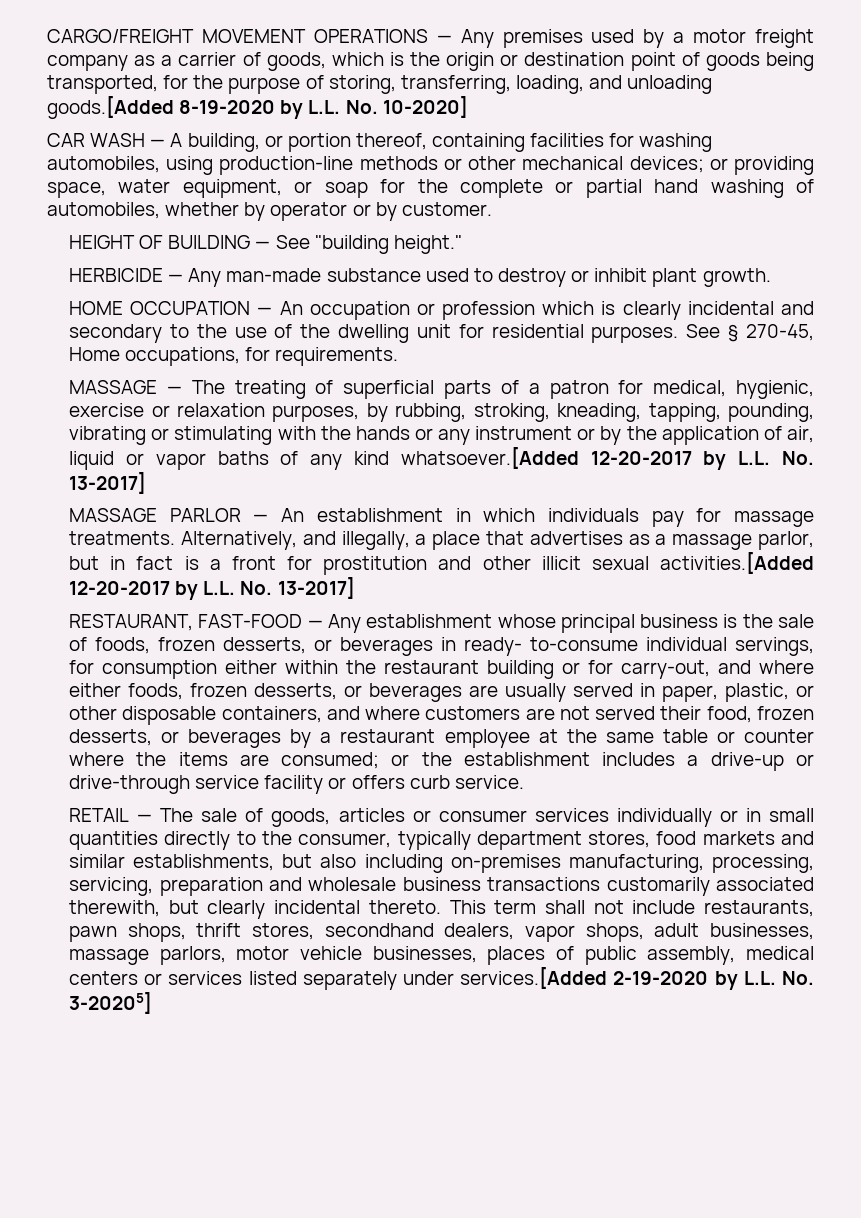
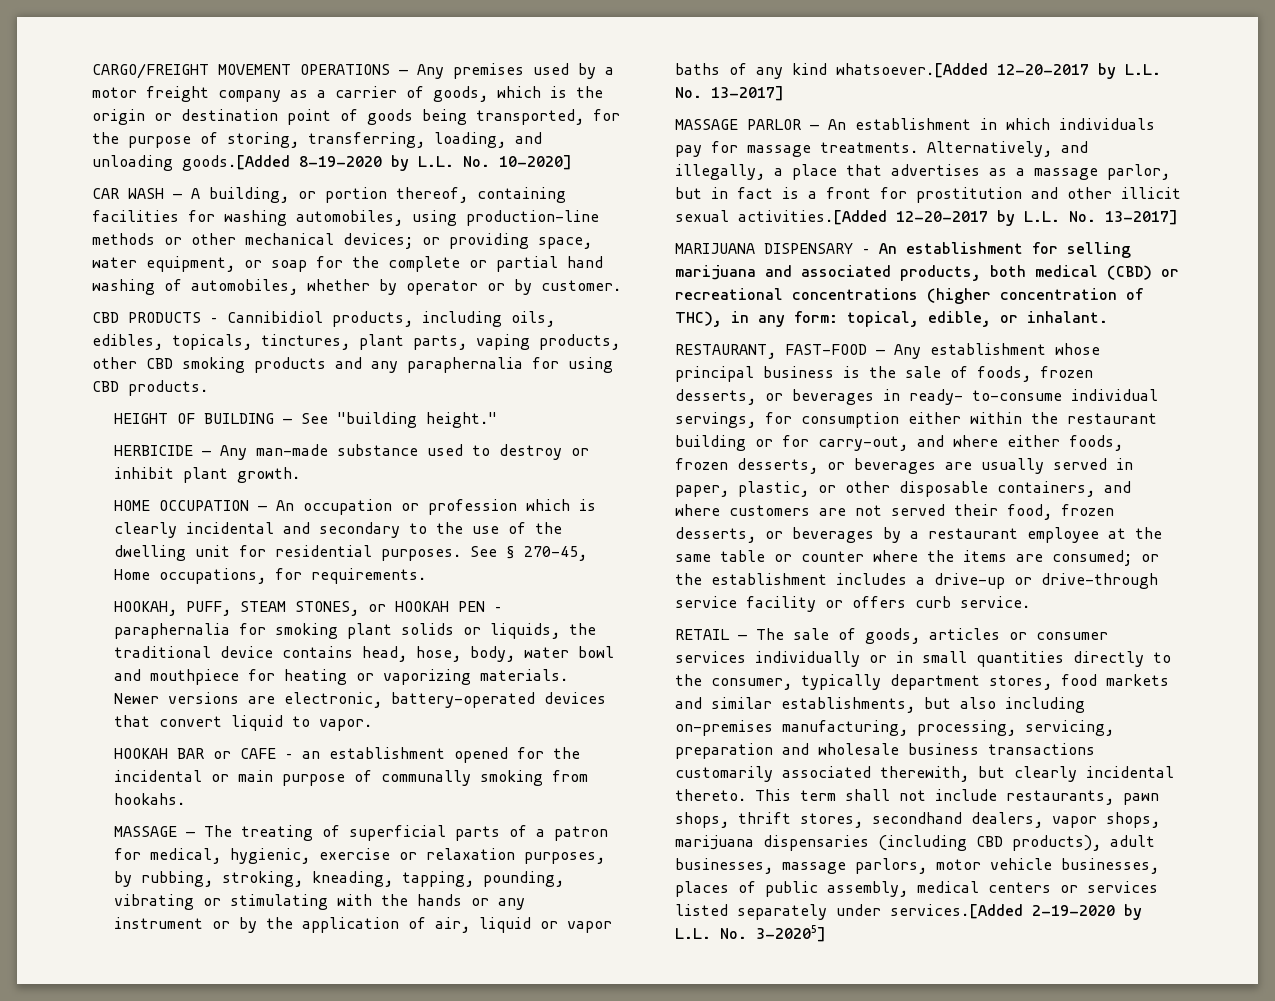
(492, 209) none -> [92,311,555,327] [92,334,620,350] [92,357,613,373] [92,380,208,396] // CBD PRODUCTS – Cannibidiol products, including oils, edibles, topicals, tinctures, plant parts, vaping products, other CBD smoking products and any paraphernalia for using CBD products.
(399, 356) none -> [114,601,503,616] [114,623,597,639] [114,646,615,662] [114,669,569,685] [114,692,607,708] [114,715,373,731] [114,747,581,763] [114,770,589,786] [114,793,186,805] // HOOKAH, PUFF, STEAM STONES, or HOOKAH PEN – paraphernalia for smoking plant solids or liquids, the traditional device contains head, hose, body, water bowl and mouthpiece for heating or vaporizing materials. Newer versions are electronic, battery-operated devices that convert liquid to vapor. // HOOKAH BAR or CAFE – an establishment opened for the incidental or main purpose of communally smoking from hookahs.
(355, 588) none -> [675,242,1132,258] [675,265,1180,281] [675,288,1145,304] [675,311,1109,327] // MARIJUANA DISPENSARY – An establishment for selling marijuana and associated products, both medical (CBD) or recreational concentrations (higher concentration of THC), in any form: topical, edible, or inhalant.
(644, 932) none -> [675,835,1102,851] marijuana dispensaries (including CBD products),

